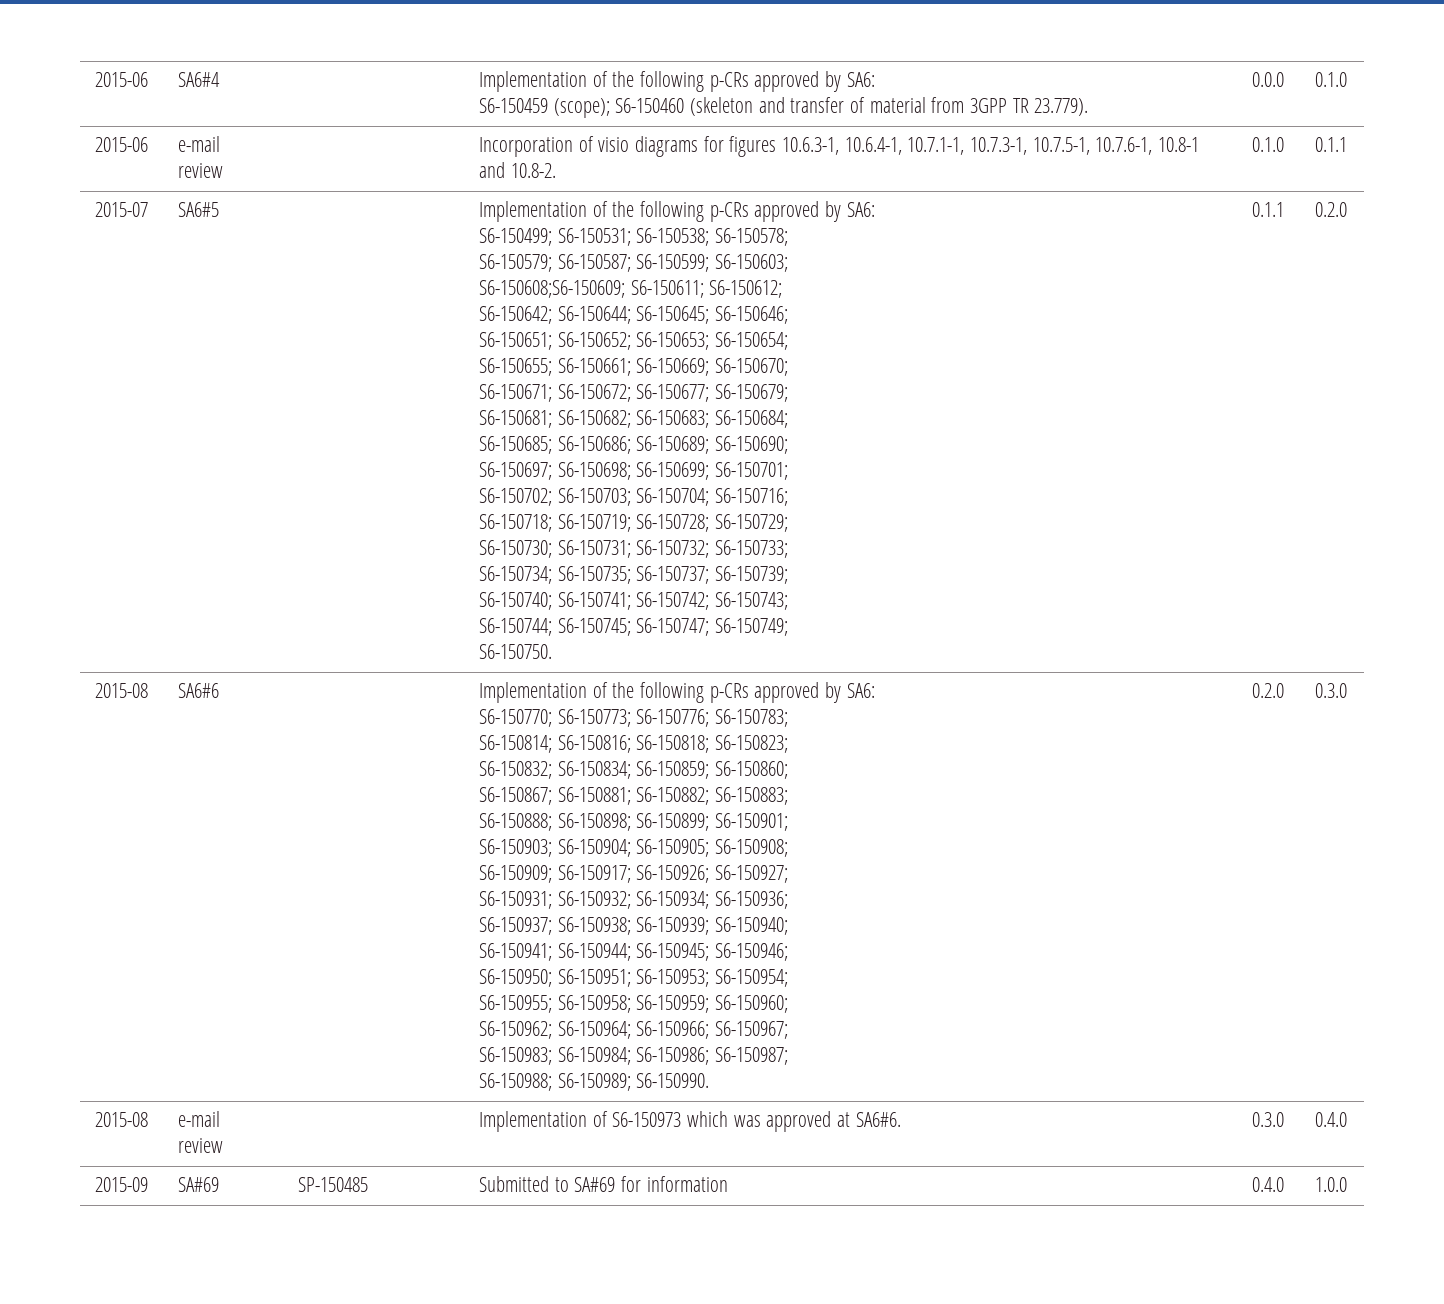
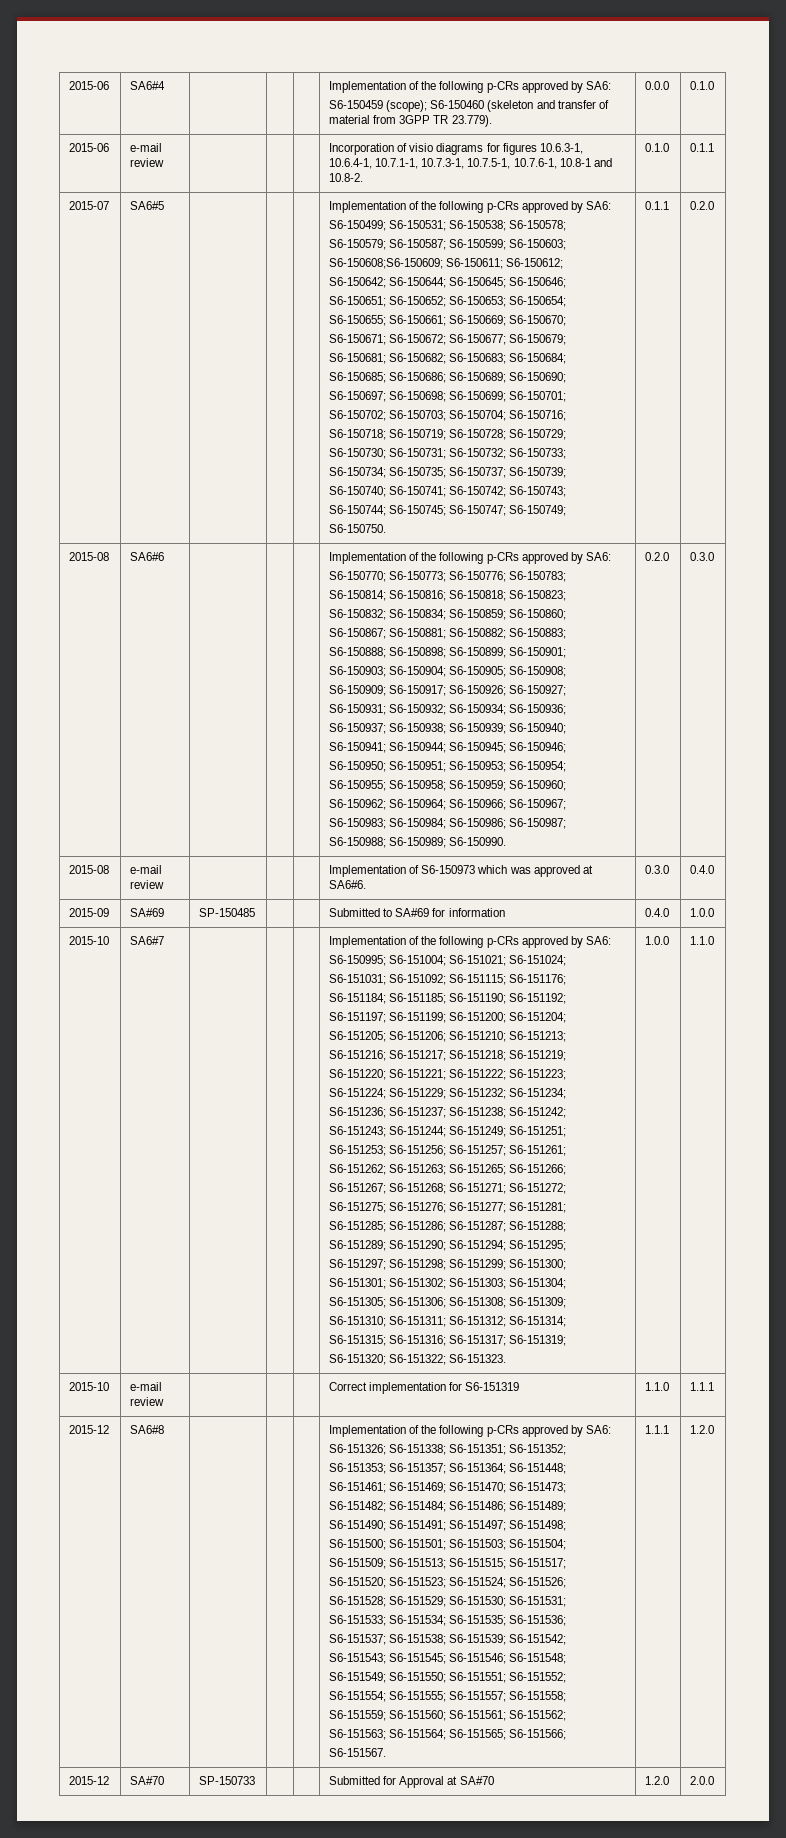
(1347, 1184) none -> [69,936,110,945] [130,936,165,945] [329,936,611,948] [329,955,567,966] [329,974,567,985] [329,993,567,1004] [329,1012,567,1023] [329,1031,567,1042] [329,1050,567,1061] [329,1069,567,1080] [329,1088,567,1099] [329,1107,567,1118] [329,1126,567,1137] [329,1145,567,1156] [329,1164,567,1175] [329,1183,567,1194] [329,1202,567,1213] [329,1221,567,1232] [329,1240,567,1251] [329,1259,567,1270] [329,1278,567,1289] [329,1297,567,1308] [329,1316,567,1327] [329,1335,567,1346] [329,1354,507,1365] [645,936,670,945] [690,936,715,945] [69,1382,110,1391] [130,1382,163,1391] [130,1397,165,1406] [329,1382,520,1394] [645,1382,670,1391] [690,1382,715,1391] [69,1425,110,1434] [130,1425,165,1434] [329,1425,611,1437] [329,1444,567,1455] [329,1463,567,1474] [329,1482,567,1493] [329,1501,567,1512] [329,1520,567,1531] [329,1539,567,1550] [329,1558,567,1569] [329,1577,567,1588] [329,1596,567,1607] [329,1615,567,1626] [329,1634,567,1645] [329,1653,567,1664] [329,1672,567,1683] [329,1691,567,1702] [329,1710,567,1721] [329,1729,567,1740] [329,1748,387,1757] [645,1425,670,1434] [690,1425,715,1434] [69,1776,110,1785] [130,1776,165,1785] [199,1776,256,1785] [329,1776,494,1788] [645,1776,670,1785] [690,1776,715,1785] // 2015-10 | SA6#7 | | | | Implementation of the following p-CRs approved by SA6: // S6-150995; S6-151004; S6-151021; S6-151024; // S6-151031; S6-151092; S6-151115; S6-151176; // S6-151184; S6-151185; S6-151190; S6-151192; // S6-151197; S6-151199; S6-151200; S6-151204; // S6-151205; S6-151206; S6-151210; S6-151213; // S6-151216; S6-151217; S6-151218; S6-151219; // S6-151220; S6-151221; S6-151222; S6-151223; // S6-151224; S6-151229; S6-151232; S6-151234; // S6-151236; S6-151237; S6-151238; S6-151242; // S6-151243; S6-151244; S6-151249; S6-151251; // S6-151253; S6-151256; S6-151257; S6-151261; // S6-151262; S6-151263; S6-151265; S6-151266; // S6-151267; S6-151268; S6-151271; S6-151272; // S6-151275; S6-151276; S6-151277; S6-151281; // S6-151285; S6-151286; S6-151287; S6-151288; // S6-151289; S6-151290; S6-151294; S6-151295; // S6-151297; S6-151298; S6-151299; S6-151300; // S6-151301; S6-151302; S6-151303; S6-151304; // S6-151305; S6-151306; S6-151308; S6-151309; // S6-151310; S6-151311; S6-151312; S6-151314; // S6-151315; S6-151316; S6-151317; S6-151319; // S6-151320; S6-151322; S6-151323. | 1.0.0 | 1.1.0 // 2015-10 | e-mail review | | | | Correct implementation for S6-151319 | 1.1.0 | 1.1.1 // 2015-12 | SA6#8 | | | | Implementation of the following p-CRs approved by SA6: // S6-151326; S6-151338; S6-151351; S6-151352; // S6-151353; S6-151357; S6-151364; S6-151448; // S6-151461; S6-151469; S6-151470; S6-151473; // S6-151482; S6-151484; S6-151486; S6-151489; // S6-151490; S6-151491; S6-151497; S6-151498; // S6-151500; S6-151501; S6-151503; S6-151504; // S6-151509; S6-151513; S6-151515; S6-151517; // S6-151520; S6-151523; S6-151524; S6-151526; // S6-151528; S6-151529; S6-151530; S6-151531; // S6-151533; S6-151534; S6-151535; S6-151536; // S6-151537; S6-151538; S6-151539; S6-151542; // S6-151543; S6-151545; S6-151546; S6-151548; // S6-151549; S6-151550; S6-151551; S6-151552; // S6-151554; S6-151555; S6-151557; S6-151558; // S6-151559; S6-151560; S6-151561; S6-151562; // S6-151563; S6-151564; S6-151565; S6-151566; // S6-151567. | 1.1.1 | 1.2.0 // 2015-12 | SA#70 | SP-150733 | | | Submitted for Approval at SA#70 | 1.2.0 | 2.0.0

